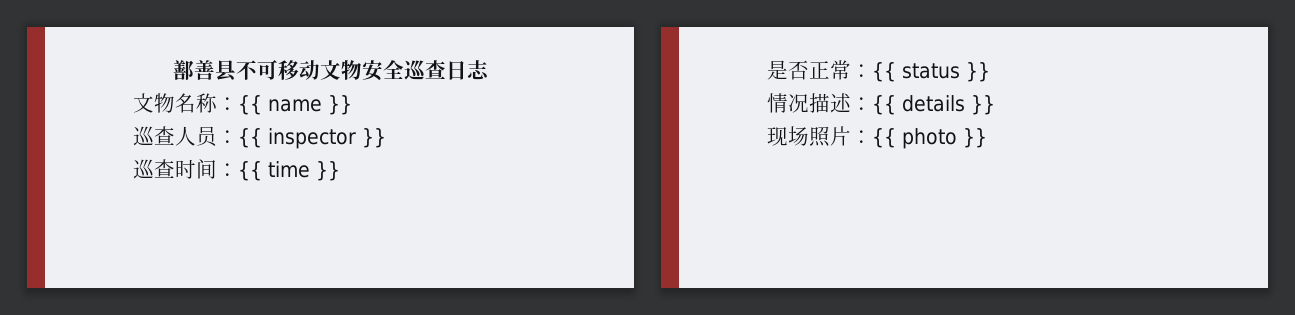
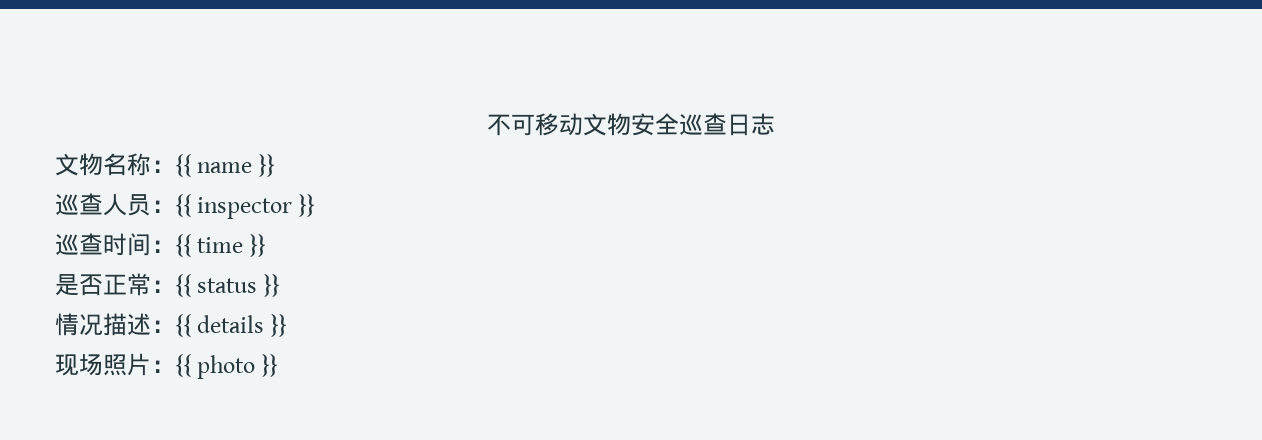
[173,60,236,81] 鄯善县 -> (487, 125) none

